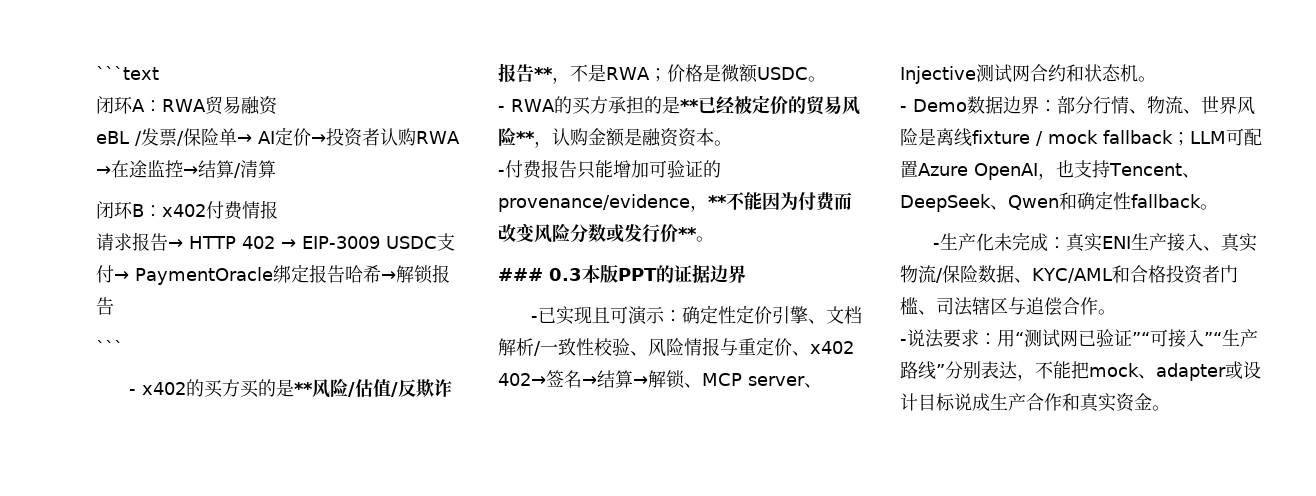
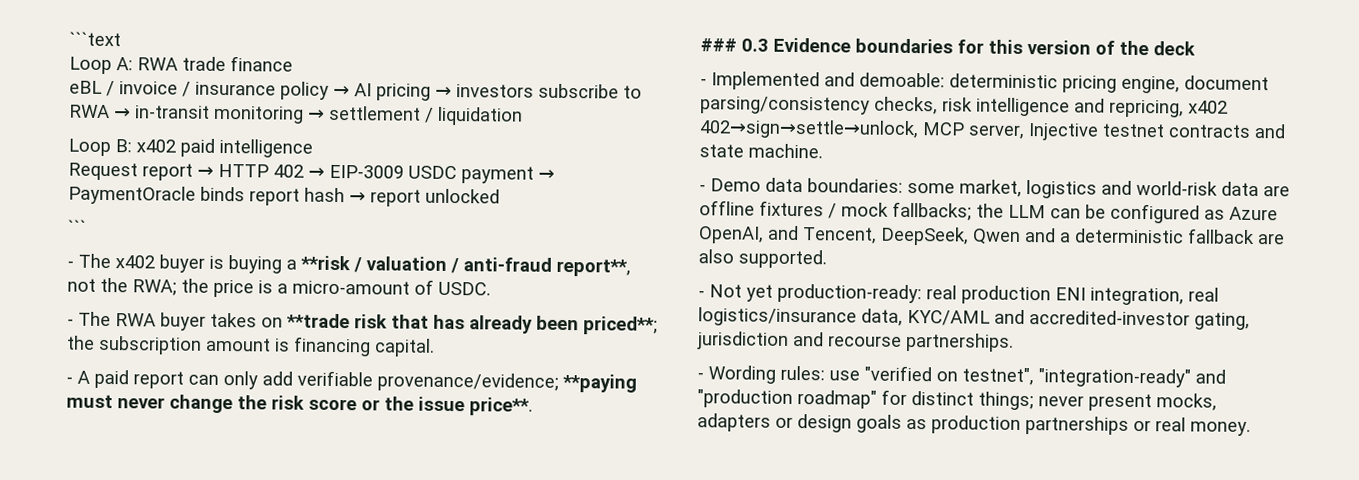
[96,96,278,115] [96,127,460,147] [96,160,276,178] [96,200,278,220] [96,232,168,251] 闭环A：RWA贸易融资 // eBL /发票/保险单→ AI定价→投资者认购RWA →在途监控→结算/清算 // 闭环B：x402付费情报 // 请求报告 -> [69,56,293,75] [69,80,642,101] [69,104,523,126] [68,138,313,158] [68,162,193,181] Loop A: RWA trade finance // eBL / invoice / insurance policy → AI pricing → investors subscribe to RWA → in-transit monitoring → settlement / liquidation // Loop B: x402 paid intelligence // Request report
[437,233,455,251] [96,265,114,283] 支付 -> [461,166,534,184] payment
[272,264,450,284] [96,297,114,315] [96,340,123,354] [128,378,452,398] [498,63,826,84] [498,95,860,115] [498,127,732,148] [498,159,721,179] [498,192,852,212] [498,223,714,243] [498,264,746,283] [530,305,862,325] [498,337,854,357] [498,370,822,389] [900,64,1156,84] [900,96,1255,115] [900,128,1262,147] [900,160,1200,180] [900,191,1218,212] [932,232,1257,252] [900,265,1238,284] [900,297,1116,316] [900,329,1258,348] [900,361,1261,381] [900,393,1170,412] 绑定报告哈希→解锁报告 // ``` // - x402的买方买的是**风险/估值/反欺诈报告**，不是RWA；价格是微额USDC。 // - RWA的买方承担的是**已经被定价的贸易风险**，认购金额是融资资本。 // -付费报告只能增加可验证的provenance/evidence，**不能因为付费而改变风险分数或发行价**。 // ### 0.3本版PPT的证据边界 // -已实现且可演示：确定性定价引擎、文档解析/一致性校验、风险情报与重定价、x402 402→签名→结算→解锁、MCP server、Injective测试网合约和状态机。 // - Demo数据边界：部分行情、物流、世界风险是离线fixture / mock fallback；LLM可配置Azure OpenAI，也支持Tencent、DeepSeek、Qwen和确定性fallback。 // -生产化未完成：真实ENI生产接入、真实物流/保险数据、KYC/AML和合格投资者门槛、司法辖区与追偿合作。 // -说法要求：用“测试网已验证”“可接入”“生产路线”分别表达，不能把mock、adapter或设计目标说成生产合作和真实资金。 -> [200,186,500,207] [68,219,87,234] [67,253,631,277] [67,277,491,298] [67,311,658,335] [67,335,435,357] [66,369,637,393] [66,394,533,416] [700,37,1196,56] [700,71,1269,94] [700,96,1228,118] [699,119,1286,141] [699,143,823,159] [699,177,1290,199] [699,200,1278,224] [698,225,1285,246] [698,249,827,269] [698,283,1219,306] [698,307,1250,330] [697,331,1014,352] [697,365,1226,388] [697,389,1217,412] [697,413,1251,436] binds report hash → report unlocked // ``` // - The x402 buyer is buying a **risk / valuation / anti-fraud report**, not the RWA; the price is a micro-amount of USDC. // - The RWA buyer takes on **trade risk that has already been priced**; the subscription amount is financing capital. // - A paid report can only add verifiable provenance/evidence; **paying must never change the risk score or the issue price**. // ### 0.3 Evidence boundaries for this version of the deck // - Implemented and demoable: deterministic pricing engine, document parsing/consistency checks, risk intelligence and repricing, x402 402→sign→settle→unlock, MCP server, Injective testnet contracts and state machine. // - Demo data boundaries: some market, logistics and world-risk data are offline fixtures / mock fallbacks; the LLM can be configured as Azure OpenAI, and Tencent, DeepSeek, Qwen and a deterministic fallback are also supported. // - Not yet production-ready: real production ENI integration, real logistics/insurance data, KYC/AML and accredited-investor gating, jurisdiction and recourse partnerships. // - Wording rules: use "verified on testnet", "integration-ready" and "production roadmap" for distinct things; never present mocks, adapters or design goals as production partnerships or real money.

